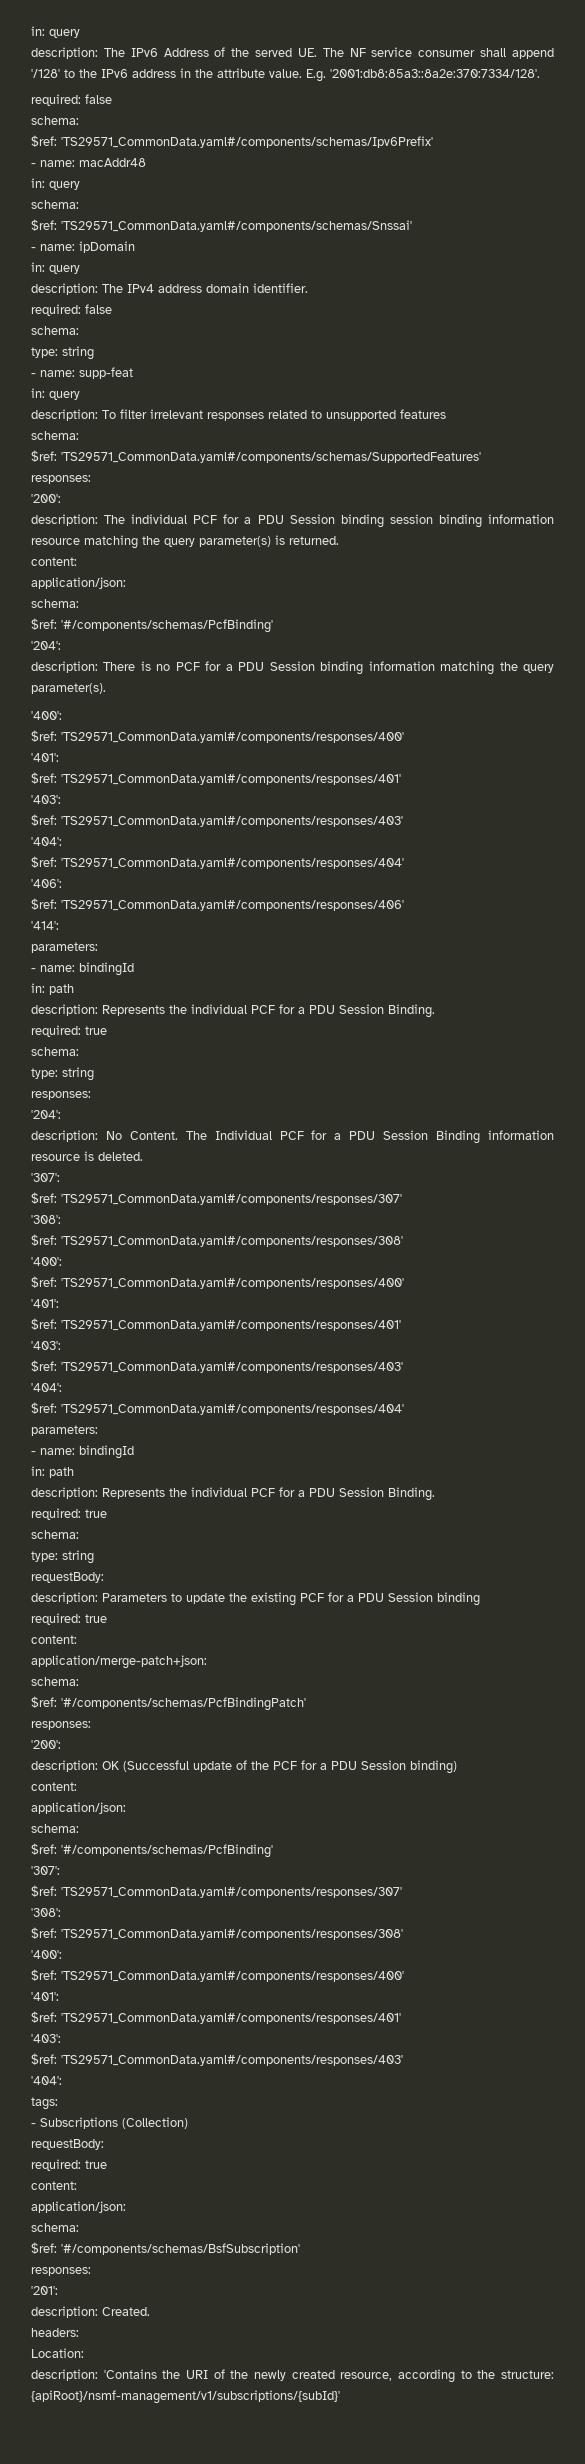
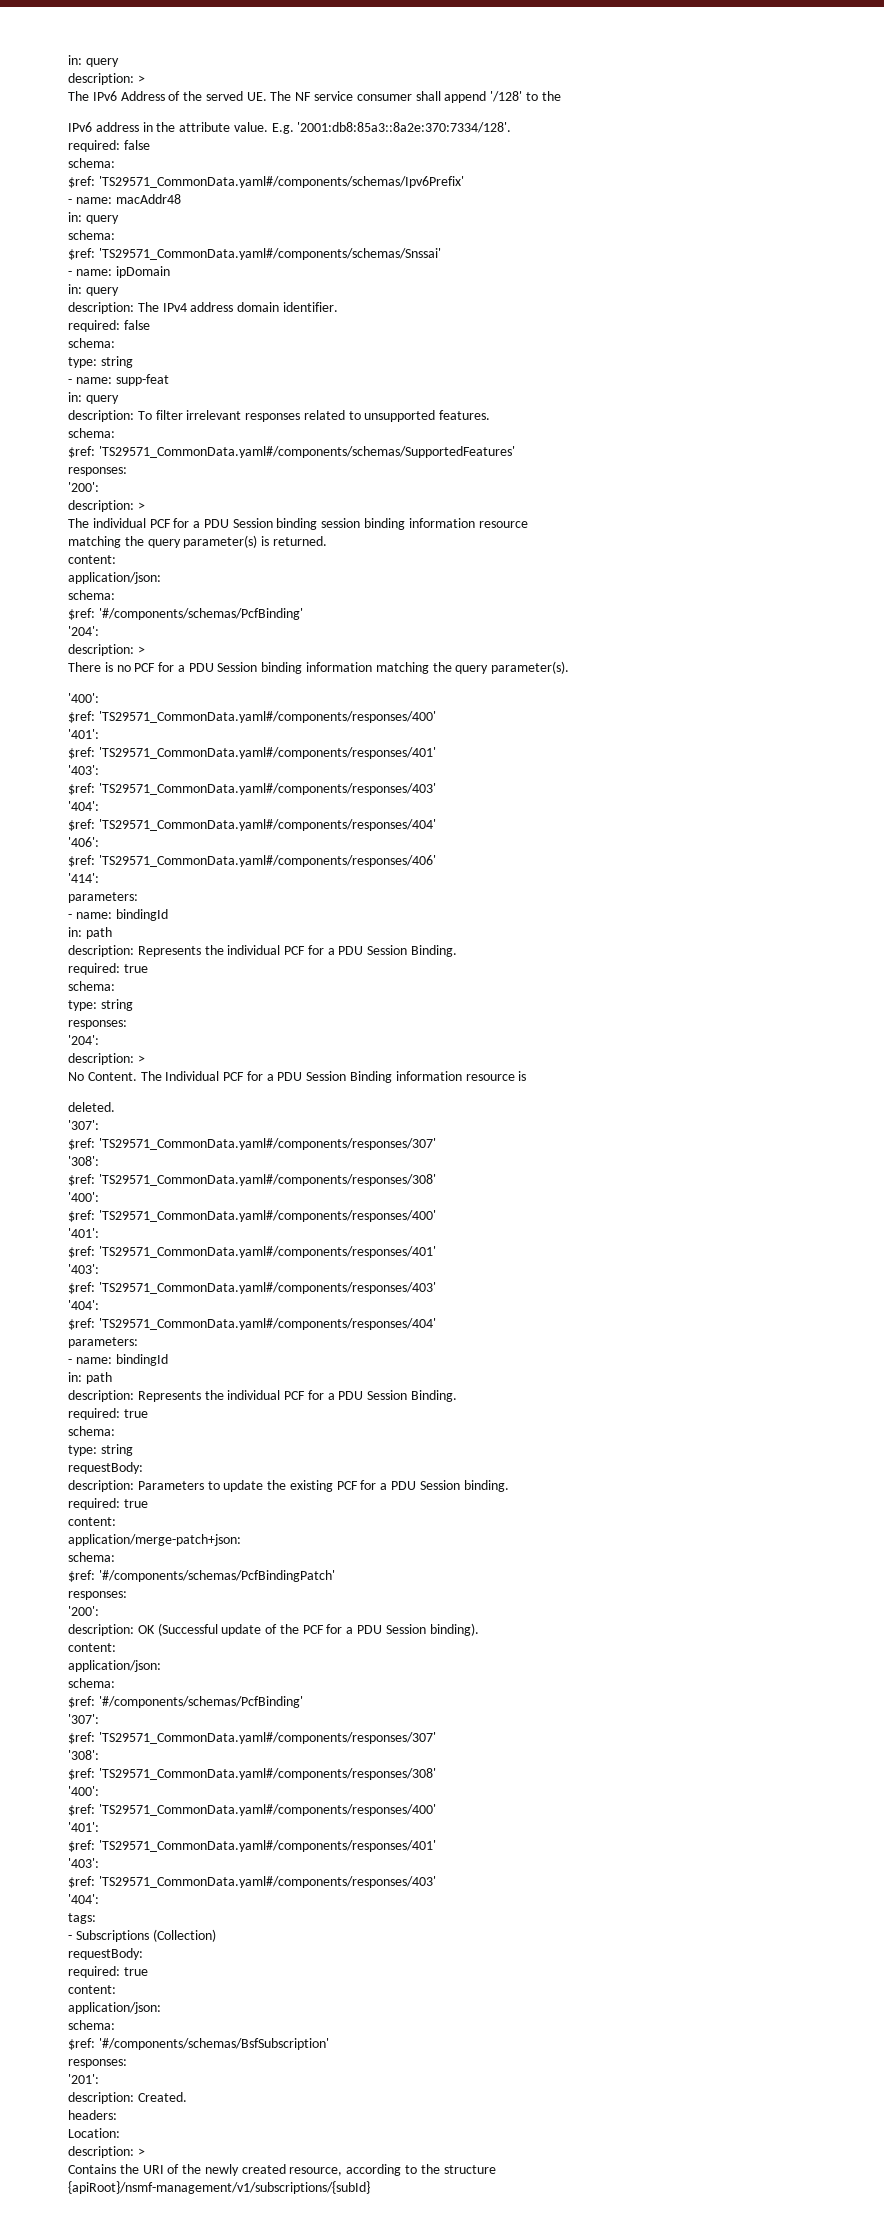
[31,26,80,38] [31,47,98,59] in: query // description: -> [68,55,119,67] [68,73,145,85] in: query // description: > //
(97, 73) none -> (561, 96) //
[400,409,446,419] features -> [439,410,491,420] features.
(98, 520) none -> [137,502,145,510] > //
(80, 541) none -> (528, 524) //
(98, 667) none -> [137,646,145,654] > //
(98, 1136) none -> [137,1055,145,1063] > //
(94, 1156) none -> (527, 1076) //
[437,1592,480,1606] binding -> [463,1480,509,1492] binding.
[410,1760,457,1774] binding) -> [429,1623,479,1636] binding).
[103,2369,157,2379] 'Contains -> [137,2148,145,2156] [68,2164,116,2174] > // Contains
[501,2370,554,2379] [31,2390,340,2404] structure: {apiRoot}/nsmf-management/v1/subscriptions/{subId}' -> [443,2165,496,2174] [68,2181,370,2194] structure // {apiRoot}/nsmf-management/v1/subscriptions/{subId}

